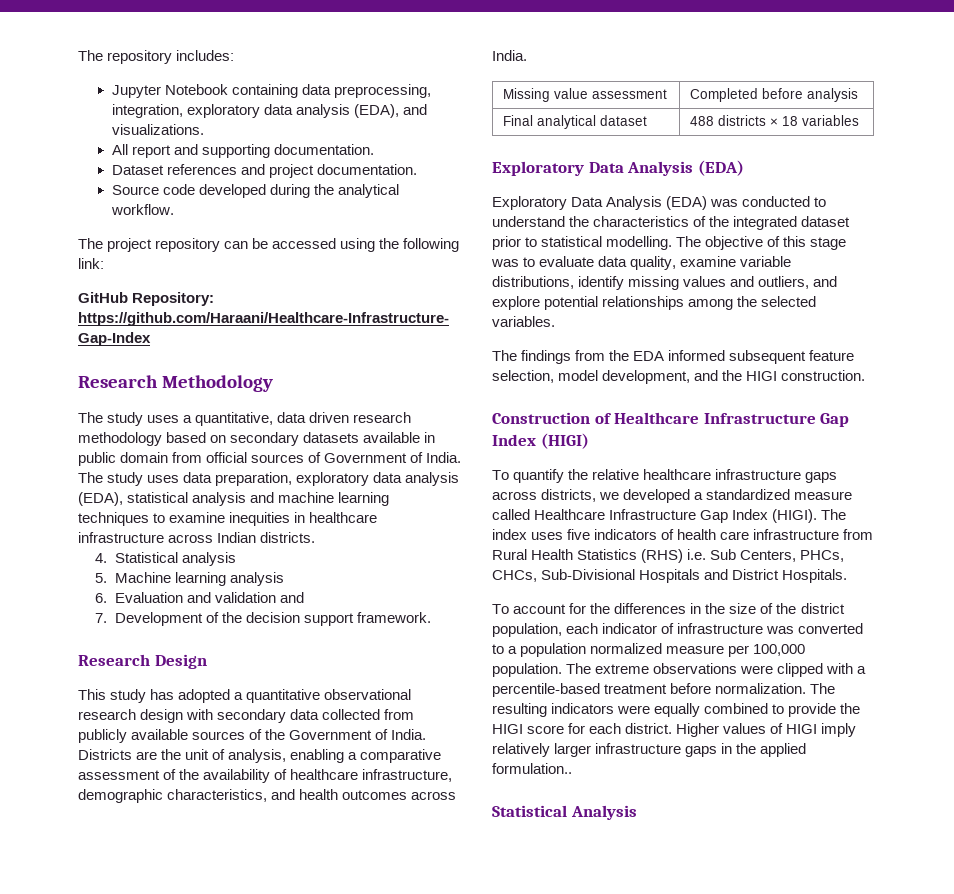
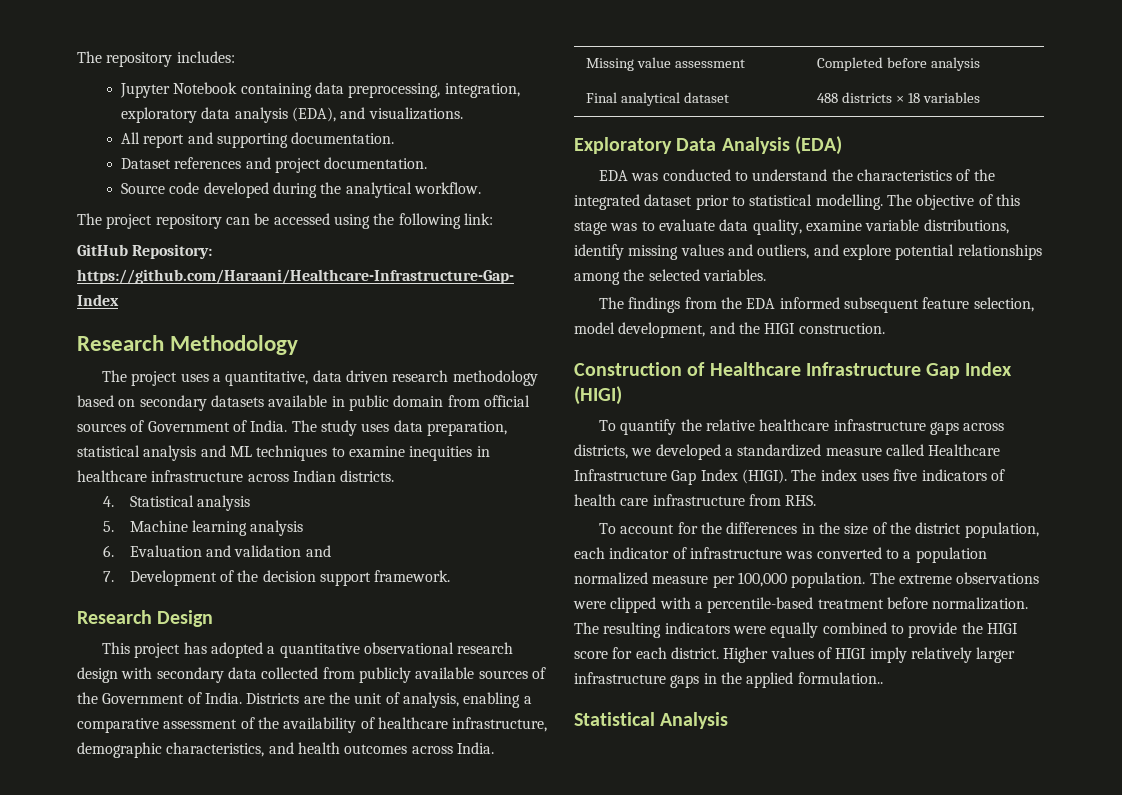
[107,412,144,426] study -> [131,371,178,386] project
[296,472,460,486] [78,492,123,506] exploratory data analysis (EDA), -> (507, 428) none
[278,492,390,506] machine learning -> [229,446,252,457] ML
[110,689,147,703] study -> [134,643,181,658] project
[492,196,708,210] Exploratory Data Analysis (EDA) -> [599,170,629,181] EDA
[492,549,845,563] [492,569,848,583] Rural Health Statistics (RHS) i.e. Sub Centers, PHCs, CHCs, Sub-Divisional Hospitals and District Hospitals. -> [785,495,817,506] RHS.

